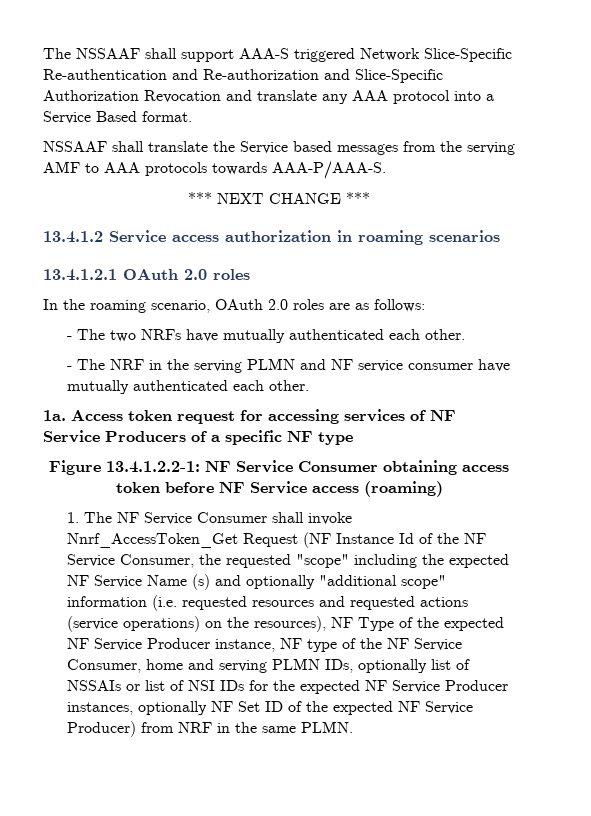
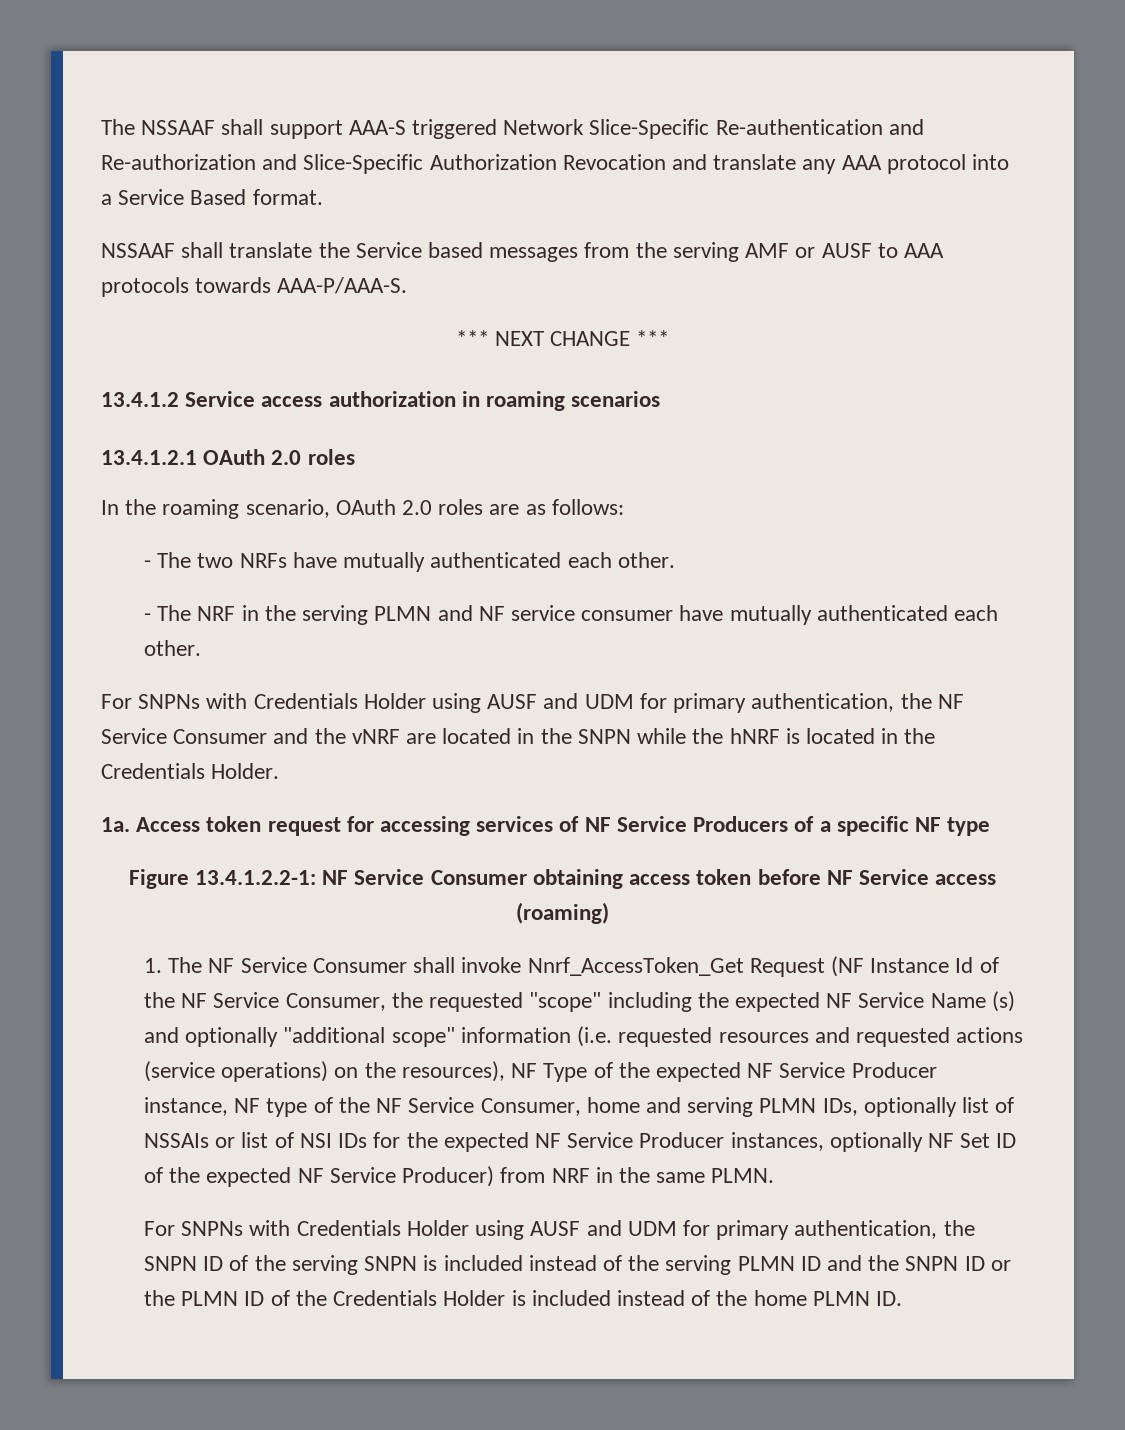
(80, 167) none -> [795,243,872,258] or AUSF
(309, 385) none -> [101,693,964,713] [101,728,936,744] [101,763,280,779] // For SNPNs with Credentials Holder using AUSF and UDM for primary authentication, the NF Service Consumer and the vNRF are located in the SNPN while the hNRF is located in the Credentials Holder.
(353, 727) none -> [144,1220,975,1240] [144,1255,1011,1275] [144,1290,902,1306] // For SNPNs with Credentials Holder using AUSF and UDM for primary authentication, the SNPN ID of the serving SNPN is included instead of the serving PLMN ID and the SNPN ID or the PLMN ID of the Credentials Holder is included instead of the home PLMN ID.

